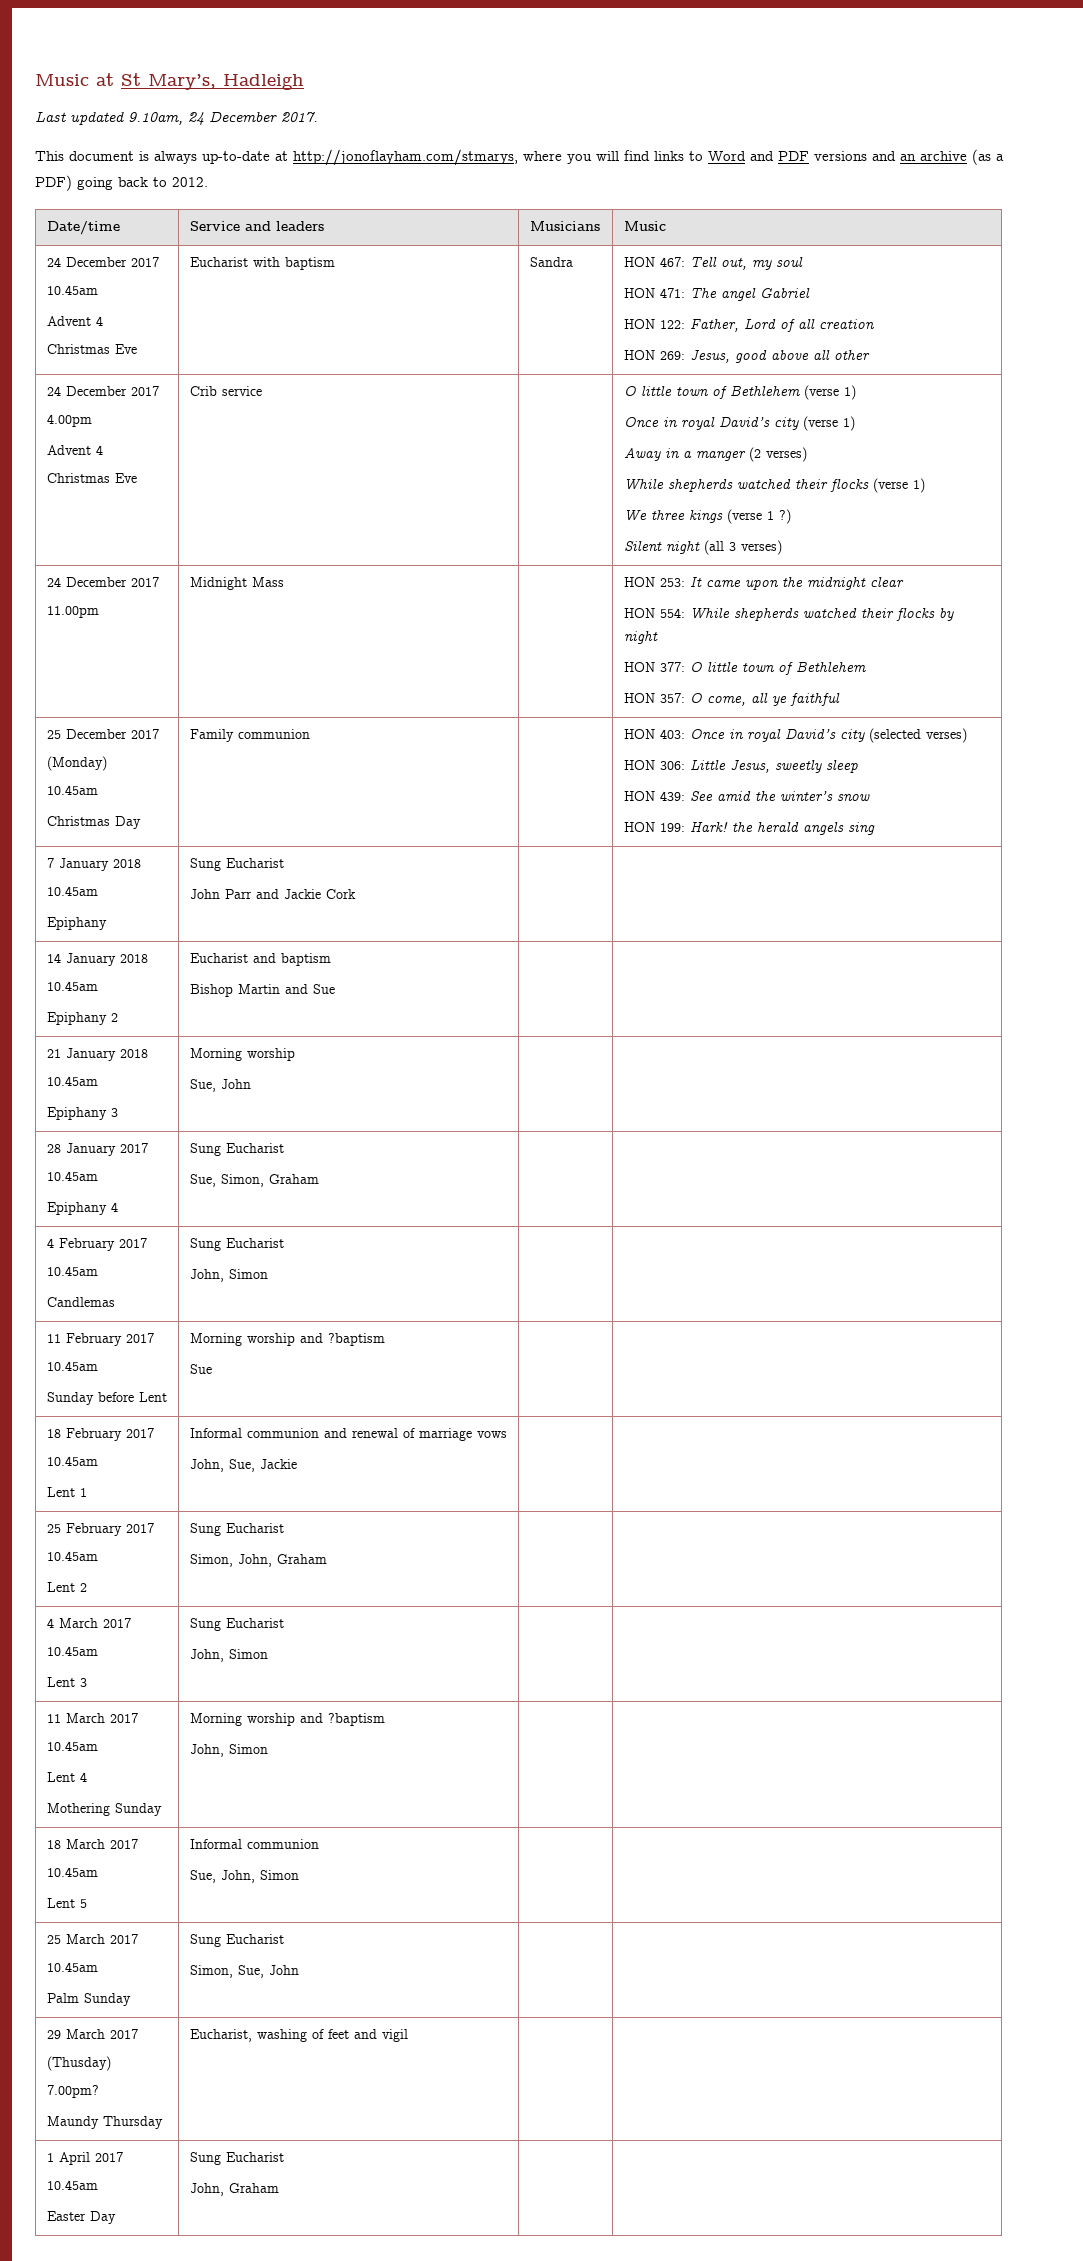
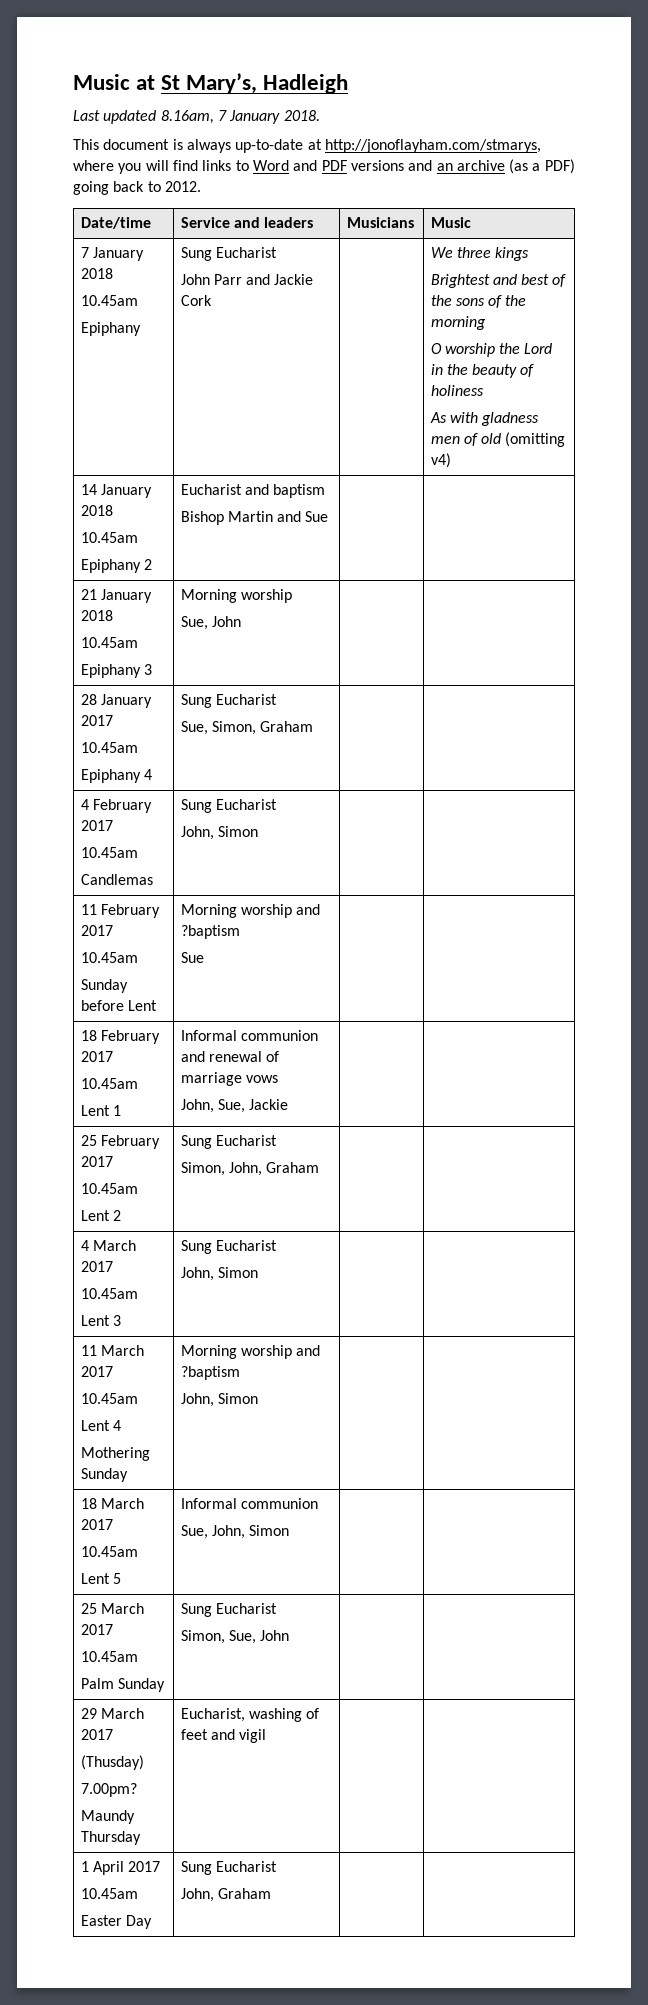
[128,111,318,125] 9.10am, 24 December 2017. -> [160,110,320,124] 8.16am, 7 January 2018.
[46,257,159,267] [46,285,98,295] [46,316,103,326] [46,344,137,354] [189,257,335,270] [529,257,573,267] [623,257,803,270] [623,288,810,301] [623,318,875,332] [623,349,870,363] [46,386,159,396] [46,414,92,427] [46,445,103,455] [46,473,137,483] [189,386,262,396] [623,385,856,400] [623,416,855,431] [623,447,807,462] [623,478,925,493] [623,509,791,524] [623,540,782,555] [46,577,159,587] [46,606,99,618] [189,577,284,590] [623,577,904,590] [623,607,954,621] [623,631,658,644] [623,661,866,675] [623,693,840,706] [46,729,159,739] [46,756,107,771] [46,785,98,795] [46,816,141,829] [189,729,310,742] [623,728,967,743] [623,759,858,773] [623,791,870,801] [623,821,875,835] // 24 December 2017 // 10.45am // Advent 4 // Christmas Eve | Eucharist with baptism | Sandra | HON 467: Tell out, my soul // HON 471: The angel Gabriel // HON 122: Father, Lord of all creation // HON 269: Jesus, good above all other // 24 December 2017 // 4.00pm // Advent 4 // Christmas Eve | Crib service | | O little town of Bethlehem (verse 1) // Once in royal David’s city (verse 1) // Away in a manger (2 verses) // While shepherds watched their flocks (verse 1) // We three kings (verse 1 ?) // Silent night (all 3 verses) // 24 December 2017 // 11.00pm | Midnight Mass | | HON 253: It came upon the midnight clear // HON 554: While shepherds watched their flocks by night // HON 377: O little town of Bethlehem // HON 357: O come, all ye faithful // 25 December 2017 // (Monday) // 10.45am // Christmas Day | Family communion | | HON 403: Once in royal David’s city (selected verses) // HON 306: Little Jesus, sweetly sleep // HON 439: See amid the winter’s snow // HON 199: Hark! the herald angels sing -> (471, 222) none
(356, 894) none -> [430,247,530,261] [430,274,567,288] [430,295,527,308] [430,316,486,330] [430,343,553,357] [430,364,535,378] [430,385,484,396] [429,412,540,426] [430,432,566,447] [430,453,451,468] We three kings // Brightest and best of the sons of the morning // O worship the Lord in the beauty of holiness // As with gladness men of old (omitting v4)

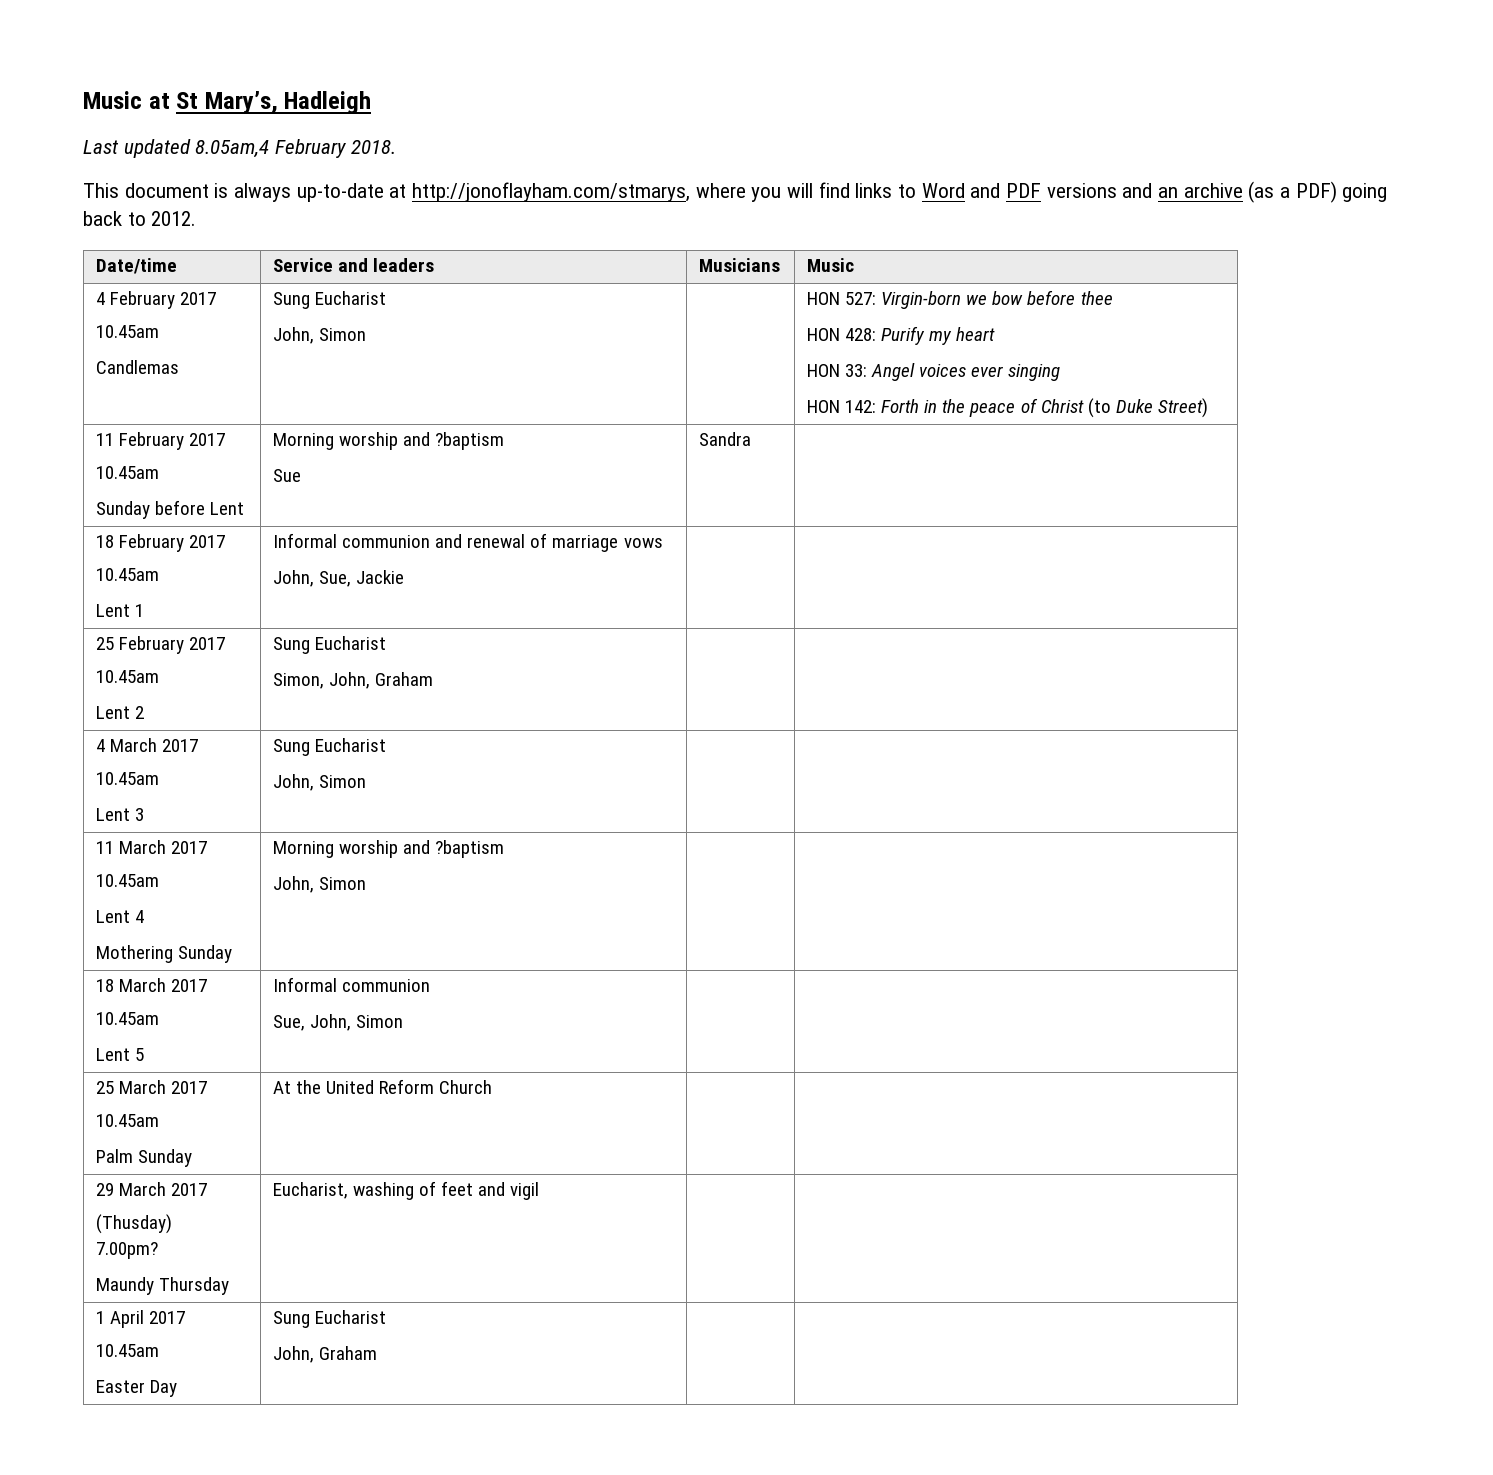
[160,110,281,124] 8.16am, 7 January -> [195,139,347,158] 8.05am,4 February
[80,247,144,261] [80,268,113,279] [80,295,138,306] [80,322,141,336] [180,247,277,261] [180,274,314,285] [180,295,212,306] [430,247,530,261] [430,274,567,288] [430,295,527,308] [430,316,486,330] [430,343,553,357] [430,364,535,378] [430,385,484,396] [429,412,540,426] [430,432,566,447] [430,453,451,468] [80,484,152,498] [80,505,113,516] [80,532,138,543] [80,559,152,573] [180,484,326,498] [180,511,329,525] [80,589,152,603] [80,610,113,621] [80,637,138,648] [80,664,152,678] [180,589,292,603] [180,616,241,630] [80,694,152,708] [80,715,113,726] [80,742,138,753] [80,769,152,783] [180,694,277,708] [180,721,314,735] // 7 January 2018 // 10.45am // Epiphany | Sung Eucharist // John Parr and Jackie Cork | | We three kings // Brightest and best of the sons of the morning // O worship the Lord in the beauty of holiness // As with gladness men of old (omitting v4) // 14 January 2018 // 10.45am // Epiphany 2 | Eucharist and baptism // Bishop Martin and Sue | | // 21 January 2018 // 10.45am // Epiphany 3 | Morning worship // Sue, John | | // 28 January 2017 // 10.45am // Epiphany 4 | Sung Eucharist // Sue, Simon, Graham | | -> (854, 265) none
(258, 831) none -> [806,290,1113,309] [806,326,996,345] [806,363,1061,381] [806,398,1209,418] HON 527: Virgin-born we bow before thee // HON 428: Purify my heart // HON 33: Angel voices ever singing // HON 142: Forth in the peace of Christ (to Duke Street)
(204, 957) none -> [698,432,751,446] Sandra
[180,1603,277,1617] [180,1630,290,1644] Sung Eucharist // Simon, Sue, John -> [272,1079,493,1094] At the United Reform Church

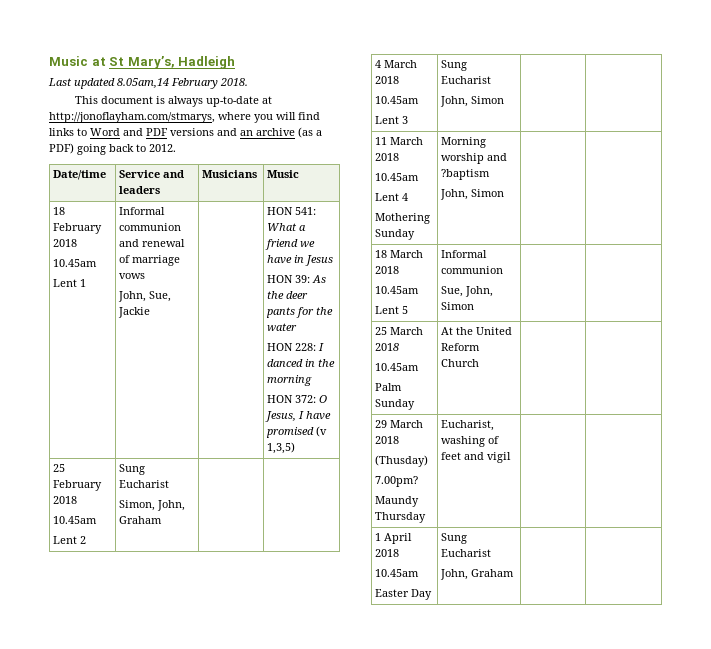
[195,140,270,158] 8.05am,4 -> [117,78,169,89] 8.05am,14
[95,291,217,309] [95,325,159,338] [95,360,179,374] [272,291,386,309] [272,327,366,344] [806,290,1113,309] [806,326,996,345] [806,363,1061,381] [806,398,1209,418] [95,432,226,450] [95,466,159,479] [95,500,245,519] [272,432,505,450] [272,469,301,482] [698,432,751,446] // 4 February 2017 // 10.45am // Candlemas | Sung Eucharist // John, Simon | | HON 527: Virgin-born we bow before thee // HON 428: Purify my heart // HON 33: Angel voices ever singing // HON 142: Forth in the peace of Christ (to Duke Street) // 11 February 2017 // 10.45am // Sunday before Lent | Morning worship and ?baptism // Sue | Sandra | -> (300, 174) none
[189,535,226,548] 2017 -> [53,239,78,247] 2018
(405, 577) none -> [267,207,317,215] [267,223,307,231] [265,239,316,250] [267,255,334,266] [267,275,327,283] [267,291,309,299] [266,307,334,318] [267,323,298,331] [267,343,325,351] [267,359,336,367] [267,375,313,386] [267,395,328,403] [265,411,332,422] [266,426,328,438] [267,442,296,454] HON 541: What a friend we have in Jesus // HON 39: As the deer pants for the water // HON 228: I danced in the morning // HON 372: O Jesus, I have promised (v 1,3,5)
[189,637,226,650] 2017 -> [53,496,78,504] 2018
[162,739,199,752] 2017 -> [375,76,400,84] 2018
[171,841,208,854] 2017 -> [375,153,400,161] 2018
[171,979,208,992] 2017 -> [375,266,400,274] 2018
[171,1081,208,1094] 2017 -> [375,343,400,351] 2018
[171,1183,208,1196] 2017 -> [375,436,400,444] 2018
[149,1311,186,1324] 2017 -> [375,549,400,557] 2018

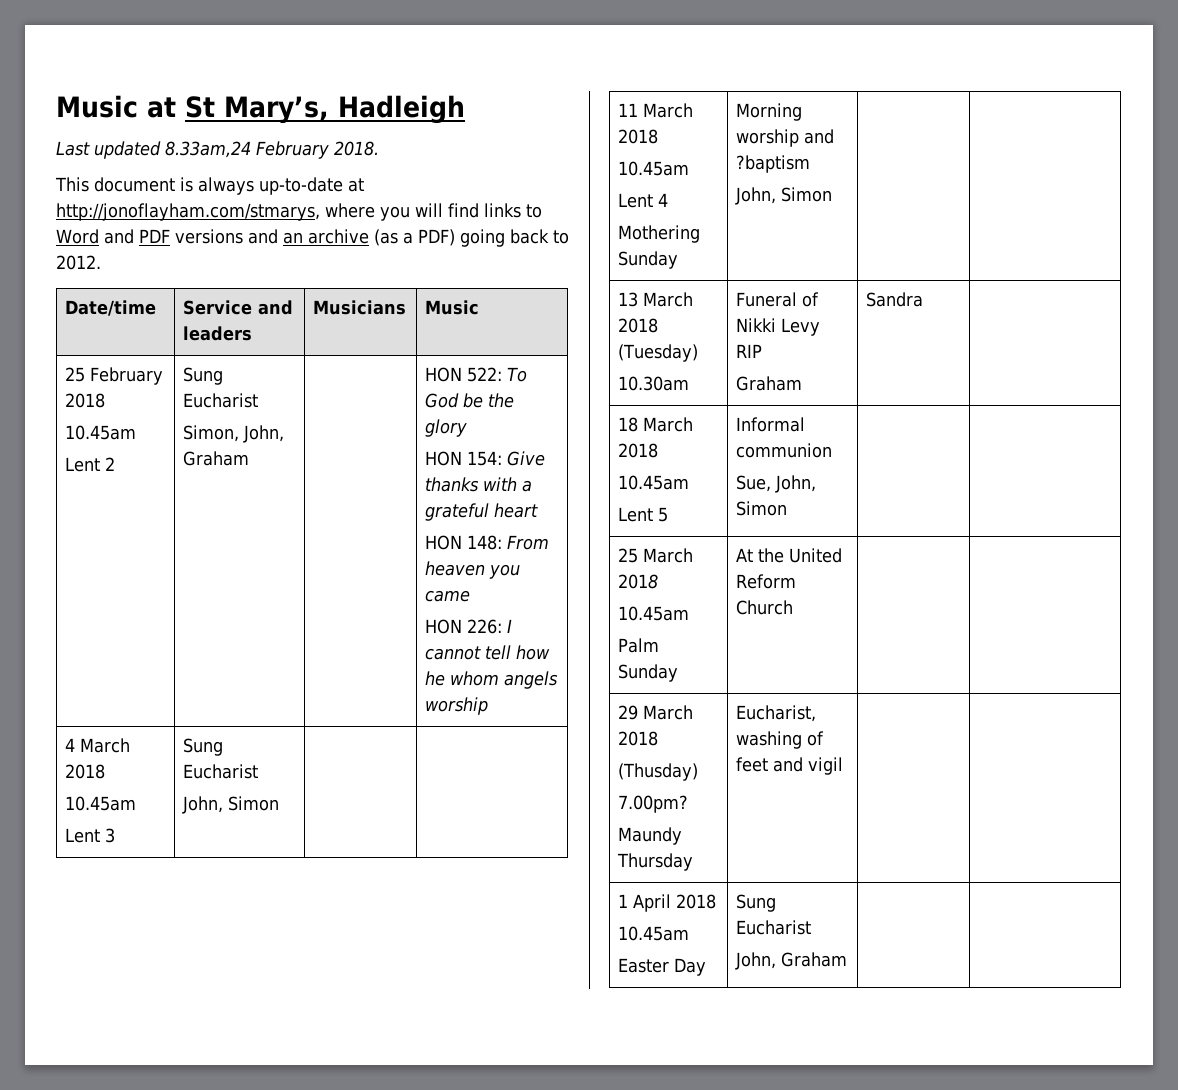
[117,78,169,89] 8.05am,14 -> [165,141,251,158] 8.33am,24
[53,207,66,215] [53,223,103,234] [53,239,78,247] [53,259,98,267] [53,279,87,287] [119,207,166,215] [119,223,182,231] [119,239,186,247] [119,255,181,266] [119,273,146,279] [118,291,172,302] [118,307,151,318] [267,207,317,215] [267,223,307,231] [265,239,316,250] [267,255,334,266] [267,275,327,283] [267,291,309,299] [266,307,334,318] [267,323,298,331] [267,343,325,351] [267,359,336,367] [267,375,313,386] [267,395,328,403] [265,411,332,422] [266,426,328,438] [267,442,296,454] // 18 February 2018 // 10.45am // Lent 1 | Informal communion and renewal of marriage vows // John, Sue, Jackie | | HON 541: What a friend we have in Jesus // HON 39: As the deer pants for the water // HON 228: I danced in the morning // HON 372: O Jesus, I have promised (v 1,3,5) -> (479, 307) none
(163, 520) none -> [424,367,527,382] [424,393,514,408] [424,419,467,437] [424,451,545,466] [424,477,532,492] [424,503,538,521] [424,535,549,550] [424,561,520,579] [424,590,470,602] [424,619,512,634] [424,645,550,660] [424,671,558,689] [424,697,488,715] HON 522: To God be the glory // HON 154: Give thanks with a grateful heart // HON 148: From heaven you came // HON 226: I cannot tell how he whom angels worship
(505, 193) none -> [617,292,693,307] [617,318,658,333] [617,344,698,362] [617,376,689,391] [735,292,819,307] [735,318,820,336] [735,344,762,358] [735,376,802,391] [865,292,923,307] // 13 March 2018 (Tuesday) // 10.30am | Funeral of Nikki Levy RIP // Graham | Sandra |

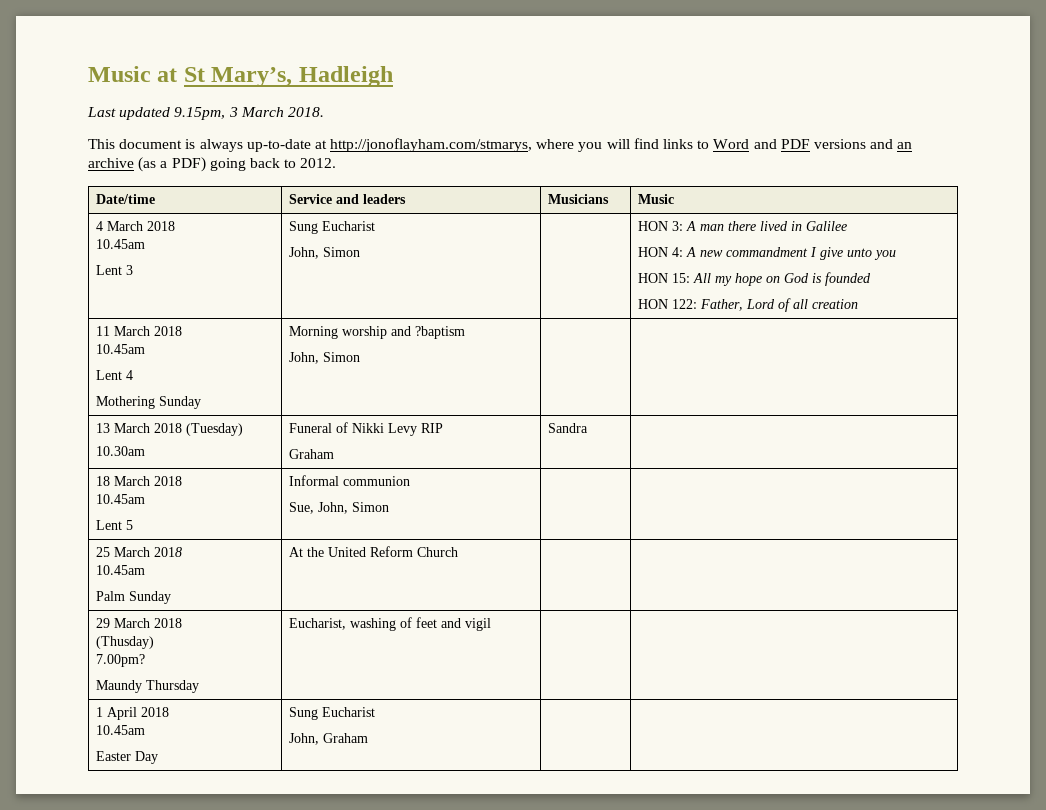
[165,141,329,159] 8.33am,24 February -> [174,107,284,120] 9.15pm, 3 March
[64,367,163,385] [64,393,105,408] [64,425,136,440] [64,457,115,472] [182,367,223,385] [182,393,258,408] [182,425,284,443] [182,451,249,466] [424,367,527,382] [424,393,514,408] [424,419,467,437] [424,451,545,466] [424,477,532,492] [424,503,538,521] [424,535,549,550] [424,561,520,579] [424,590,470,602] [424,619,512,634] [424,645,550,660] [424,671,558,689] [424,697,488,715] // 25 February 2018 // 10.45am // Lent 2 | Sung Eucharist // Simon, John, Graham | | HON 522: To God be the glory // HON 154: Give thanks with a grateful heart // HON 148: From heaven you came // HON 226: I cannot tell how he whom angels worship -> (675, 199) none
(279, 803) none -> [638,221,848,231] [638,247,897,260] [638,272,872,286] [638,298,859,312] HON 3: A man there lived in Galilee // HON 4: A new commandment I give unto you // HON 15: All my hope on God is founded // HON 122: Father, Lord of all creation

